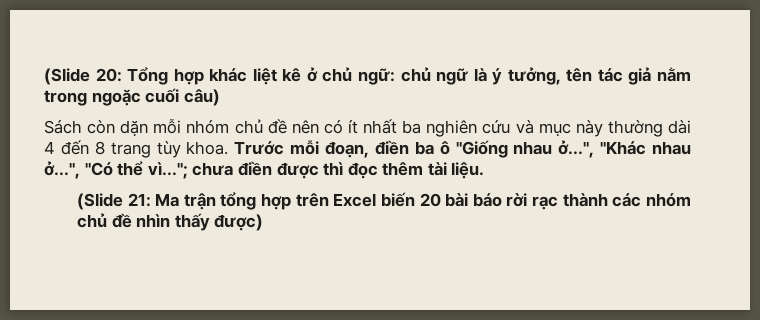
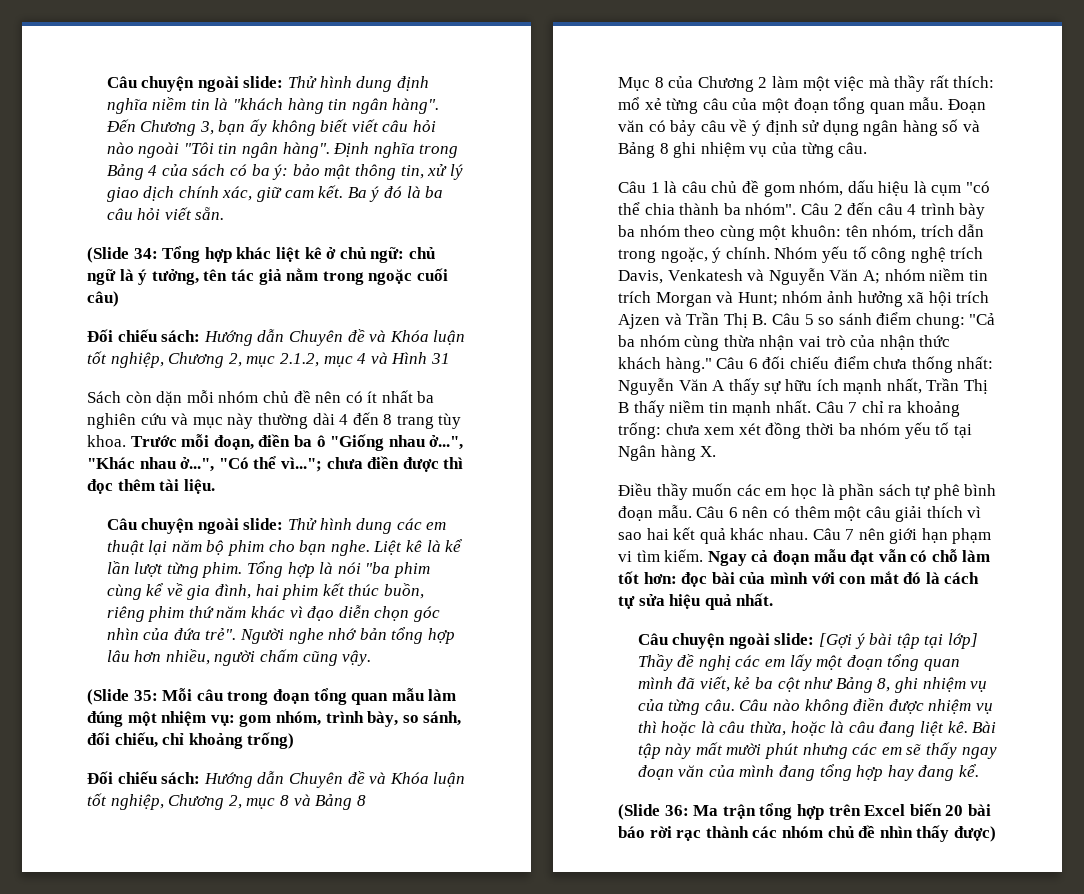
[44,68,122,85] (Slide 20: -> [106,76,429,92] [106,97,440,114] [105,119,436,136] [106,142,459,158] [106,164,463,180] [106,185,444,202] [106,207,225,220] [87,247,158,263] Câu chuyện ngoài slide: Thử hình dung định nghĩa niềm tin là "khách hàng tin ngân hàng". Đến Chương 3, bạn ấy không biết viết câu hỏi nào ngoài "Tôi tin ngân hàng". Định nghĩa trong Bảng 4 của sách có ba ý: bảo mật thông tin, xử lý giao dịch chính xác, giữ cam kết. Ba ý đó là ba câu hỏi viết sẵn. // (Slide 34:
(220, 97) none -> [87,329,466,346] [87,351,450,368] // Đối chiếu sách: Hướng dẫn Chuyên đề và Khóa luận tốt nghiệp, Chương 2, mục 2.1.2, mục 4 và Hình 31
[76,193,151,210] (Slide 21: -> [106,518,447,534] [106,539,463,556] [106,561,430,578] [106,583,424,600] [106,605,440,622] [106,627,455,644] [106,649,372,666] [87,688,457,705] [87,711,462,727] [87,732,295,749] [87,771,466,788] [87,793,366,810] [618,75,995,92] [618,97,986,114] [618,119,981,136] [618,142,868,158] [618,180,991,197] [618,202,986,219] [618,224,985,241] [618,246,984,263] [618,268,988,285] [618,291,990,307] [618,312,996,329] [618,335,951,351] [618,356,994,373] [618,378,988,395] [618,400,960,417] [618,422,972,439] [618,445,717,461] [618,483,997,500] [618,505,982,522] [618,527,992,544] [618,549,991,566] [618,571,980,587] [618,593,774,610] [637,633,978,649] [637,654,960,671] [637,676,988,693] [637,698,993,715] [637,721,997,737] [637,742,997,759] [637,764,979,781] [618,804,689,820] Câu chuyện ngoài slide: Thử hình dung các em thuật lại năm bộ phim cho bạn nghe. Liệt kê là kể lần lượt từng phim. Tổng hợp là nói "ba phim cùng kể về gia đình, hai phim kết thúc buồn, riêng phim thứ năm khác vì đạo diễn chọn góc nhìn của đứa trẻ". Người nghe nhớ bản tổng hợp lâu hơn nhiều, người chấm cũng vậy. // (Slide 35: Mỗi câu trong đoạn tổng quan mẫu làm đúng một nhiệm vụ: gom nhóm, trình bày, so sánh, đối chiếu, chỉ khoảng trống) // Đối chiếu sách: Hướng dẫn Chuyên đề và Khóa luận tốt nghiệp, Chương 2, mục 8 và Bảng 8 // Mục 8 của Chương 2 làm một việc mà thầy rất thích: mổ xẻ từng câu của một đoạn tổng quan mẫu. Đoạn văn có bảy câu về ý định sử dụng ngân hàng số và Bảng 8 ghi nhiệm vụ của từng câu. // Câu 1 là câu chủ đề gom nhóm, dấu hiệu là cụm "có thể chia thành ba nhóm". Câu 2 đến câu 4 trình bày ba nhóm theo cùng một khuôn: tên nhóm, trích dẫn trong ngoặc, ý chính. Nhóm yếu tố công nghệ trích Davis, Venkatesh và Nguyễn Văn A; nhóm niềm tin trích Morgan và Hunt; nhóm ảnh hưởng xã hội trích Ajzen và Trần Thị B. Câu 5 so sánh điểm chung: "Cả ba nhóm cùng thừa nhận vai trò của nhận thức khách hàng." Câu 6 đối chiếu điểm chưa thống nhất: Nguyễn Văn A thấy sự hữu ích mạnh nhất, Trần Thị B thấy niềm tin mạnh nhất. Câu 7 chỉ ra khoảng trống: chưa xem xét đồng thời ba nhóm yếu tố tại Ngân hàng X. // Điều thầy muốn các em học là phần sách tự phê bình đoạn mẫu. Câu 6 nên có thêm một câu giải thích vì sao hai kết quả khác nhau. Câu 7 nên giới hạn phạm vi tìm kiếm. Ngay cả đoạn mẫu đạt vẫn có chỗ làm tốt hơn: đọc bài của mình với con mắt đó là cách tự sửa hiệu quả nhất. // Câu chuyện ngoài slide: [Gợi ý bài tập tại lớp] Thầy đề nghị các em lấy một đoạn tổng quan mình đã viết, kẻ ba cột như Bảng 8, ghi nhiệm vụ của từng câu. Câu nào không điền được nhiệm vụ thì hoặc là câu thừa, hoặc là câu đang liệt kê. Bài tập này mất mười phút nhưng các em sẽ thấy ngay đoạn văn của mình đang tổng hợp hay đang kể. // (Slide 36:

